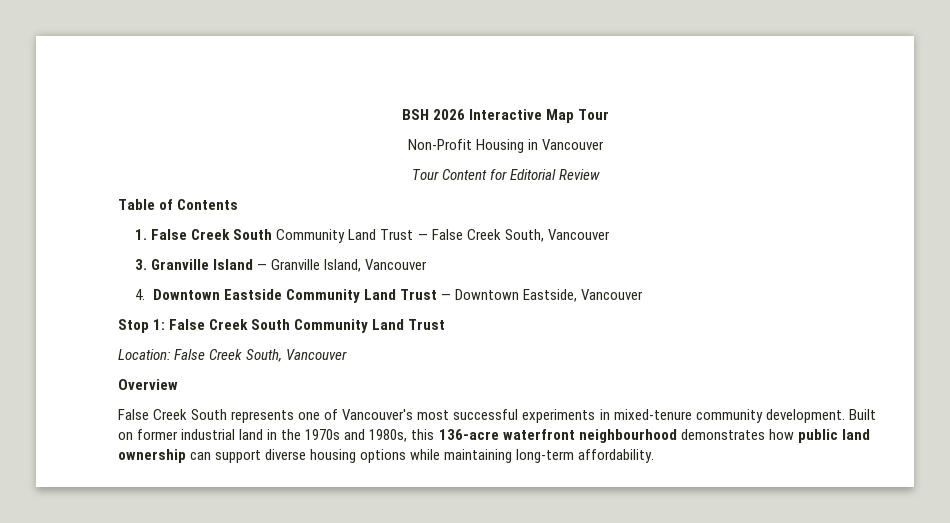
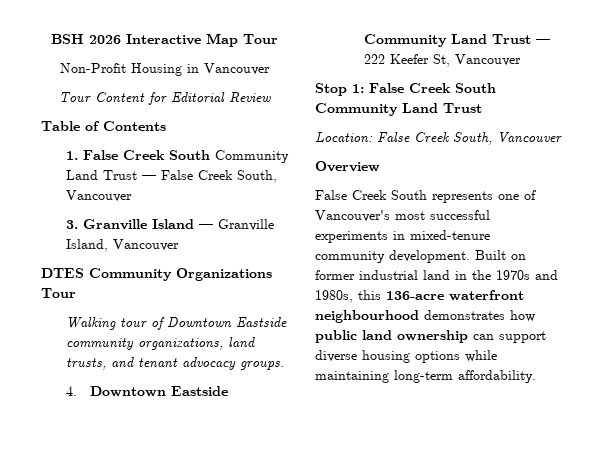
(428, 264) none -> [41,268,272,281] [41,288,76,298] [65,317,287,330] [65,337,255,350] [65,357,284,370] // DTES Community Organizations Tour // Walking tour of Downtown Eastside community organizations, land trusts, and tenant advocacy groups.
[454,289,578,302] Downtown Eastside, -> [364,54,451,67] 222 Keefer St,

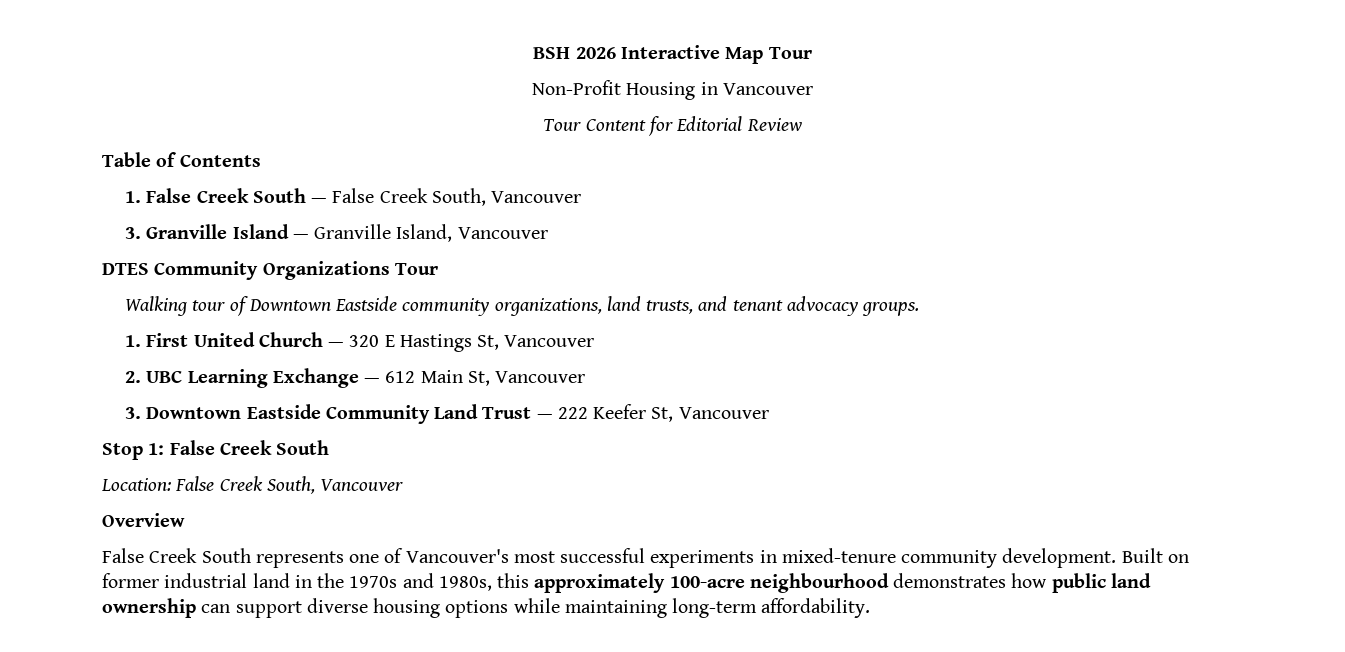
[214,150,289,163] [65,170,137,180] Community Land Trust -> (306, 195) none
[65,386,77,396] 4. -> [125,332,595,352] [125,368,586,388] [125,407,142,419] 1. First United Church — 320 E Hastings St, Vancouver // 2. UBC Learning Exchange — 612 Main St, Vancouver // 3.
[315,103,482,116] Community Land Trust -> (330, 447) none
[386,290,524,301] 136-acre waterfront -> [534,573,745,593] approximately 100-acre

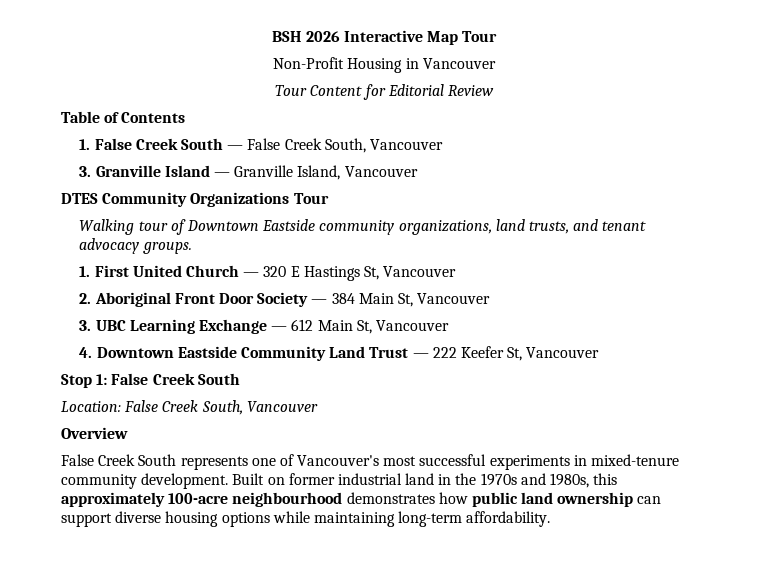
(142, 377) none -> [94,292,491,307] [79,320,92,331] Aboriginal Front Door Society — 384 Main St, Vancouver // 3.
[125,407,142,419] 3. -> [79,347,93,358] 4.

